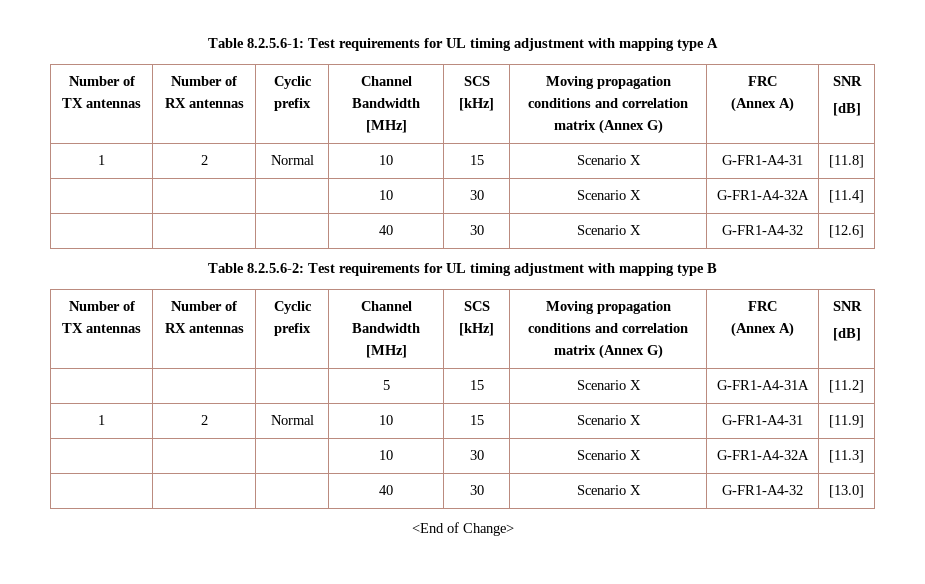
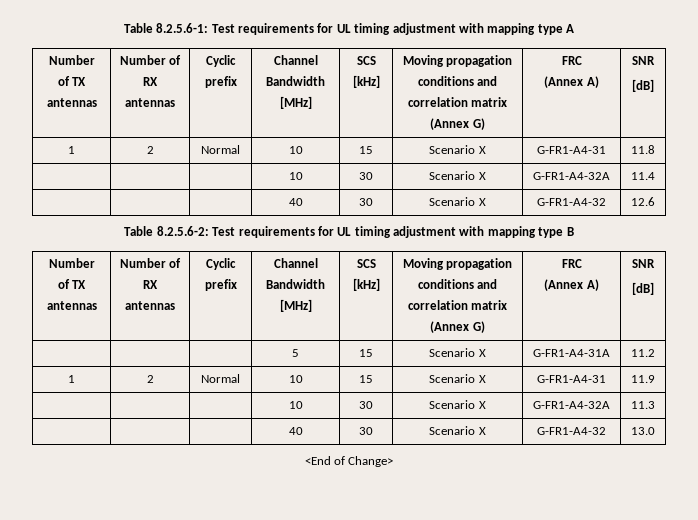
[829,155,864,168] [379,190,393,200] [469,190,484,200] [576,190,641,200] [717,190,809,200] [829,190,864,203] [379,225,393,235] [469,225,484,235] [576,225,641,235] [722,225,803,235] [829,225,864,238] [11.8] // | | | 10 | 30 | Scenario X | G-FR1-A4-32A | [11.4] // | | | 40 | 30 | Scenario X | G-FR1-A4-32 | [12.6] -> [631,145,655,154] [288,172,303,180] [359,172,373,180] [429,171,486,180] [533,172,610,180] [631,172,655,180] [288,198,303,206] [359,198,373,206] [429,197,486,206] [537,198,606,206] [631,197,655,206] 11.8 // | | | 10 | 30 | Scenario X | G-FR1-A4-32A | 11.4 // | | | 40 | 30 | Scenario X | G-FR1-A4-32 | 12.6
[829,380,864,393] [98,415,105,425] [200,415,208,425] [270,415,314,425] [379,415,393,425] [469,415,484,425] [576,415,641,425] [722,415,803,425] [829,415,864,428] [379,450,393,460] [469,450,484,460] [576,450,641,460] [717,450,809,460] [829,450,864,463] [379,485,393,495] [469,485,484,495] [576,485,641,495] [722,485,803,495] [829,485,864,498] [11.2] // 1 | 2 | Normal | 10 | 15 | Scenario X | G-FR1-A4-31 | [11.9] // | | | 10 | 30 | Scenario X | G-FR1-A4-32A | [11.3] // | | | 40 | 30 | Scenario X | G-FR1-A4-32 | [13.0] -> [631,349,655,357] [68,375,75,383] [146,375,154,383] [201,374,240,383] [288,375,303,383] [359,375,373,383] [429,374,486,383] [537,375,606,383] [631,375,655,383] [288,401,303,409] [359,401,373,409] [429,400,486,409] [533,401,610,409] [631,401,655,409] [288,427,303,435] [359,427,373,435] [429,426,486,435] [537,427,606,435] [631,427,655,435] 11.2 // 1 | 2 | Normal | 10 | 15 | Scenario X | G-FR1-A4-31 | 11.9 // | | | 10 | 30 | Scenario X | G-FR1-A4-32A | 11.3 // | | | 40 | 30 | Scenario X | G-FR1-A4-32 | 13.0

